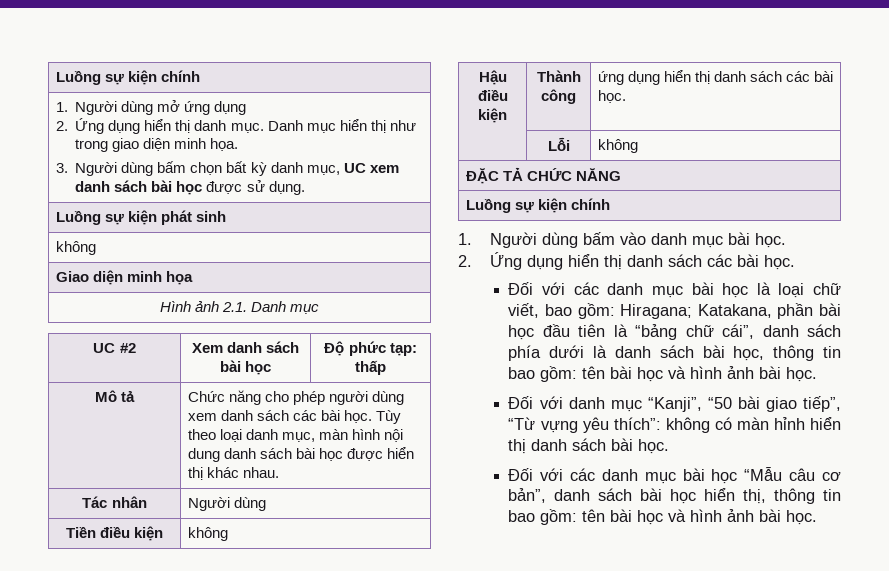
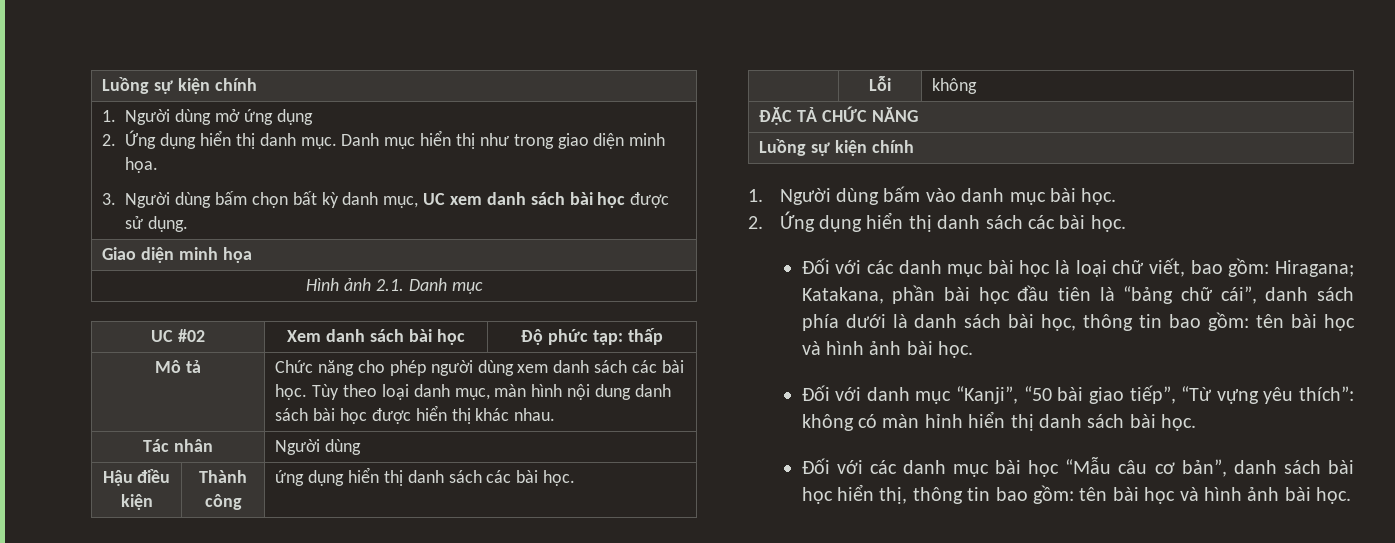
[55,210,226,225] [55,241,96,255] // Luồng sự kiện phát sinh // không -> (189, 224) none
[119,343,136,353] #2 -> [177,329,205,342] #02
[65,526,164,541] [187,527,228,541] // Tiền điều kiện | không -> (362, 447) none

